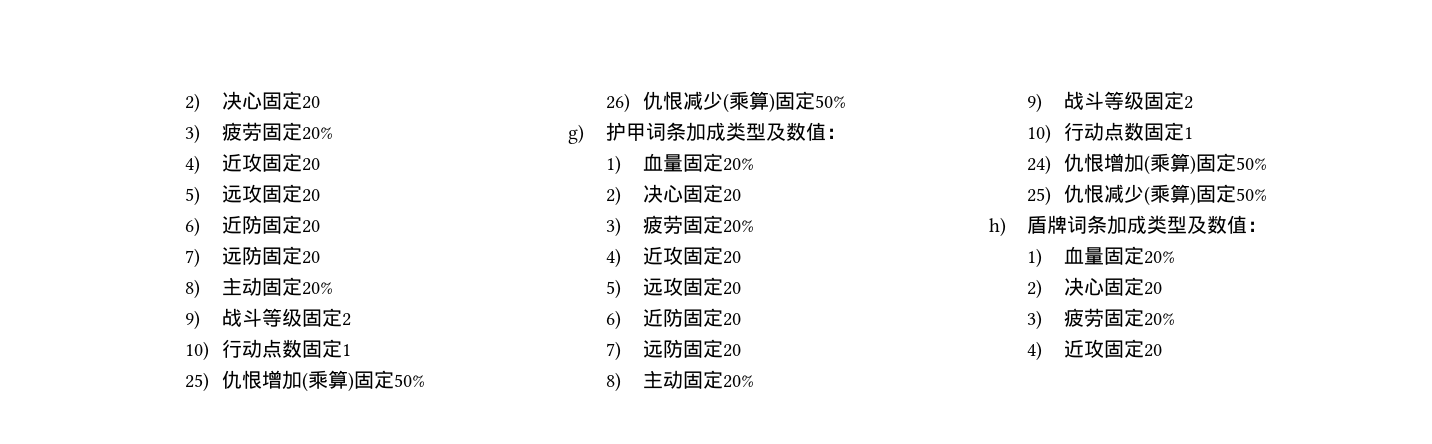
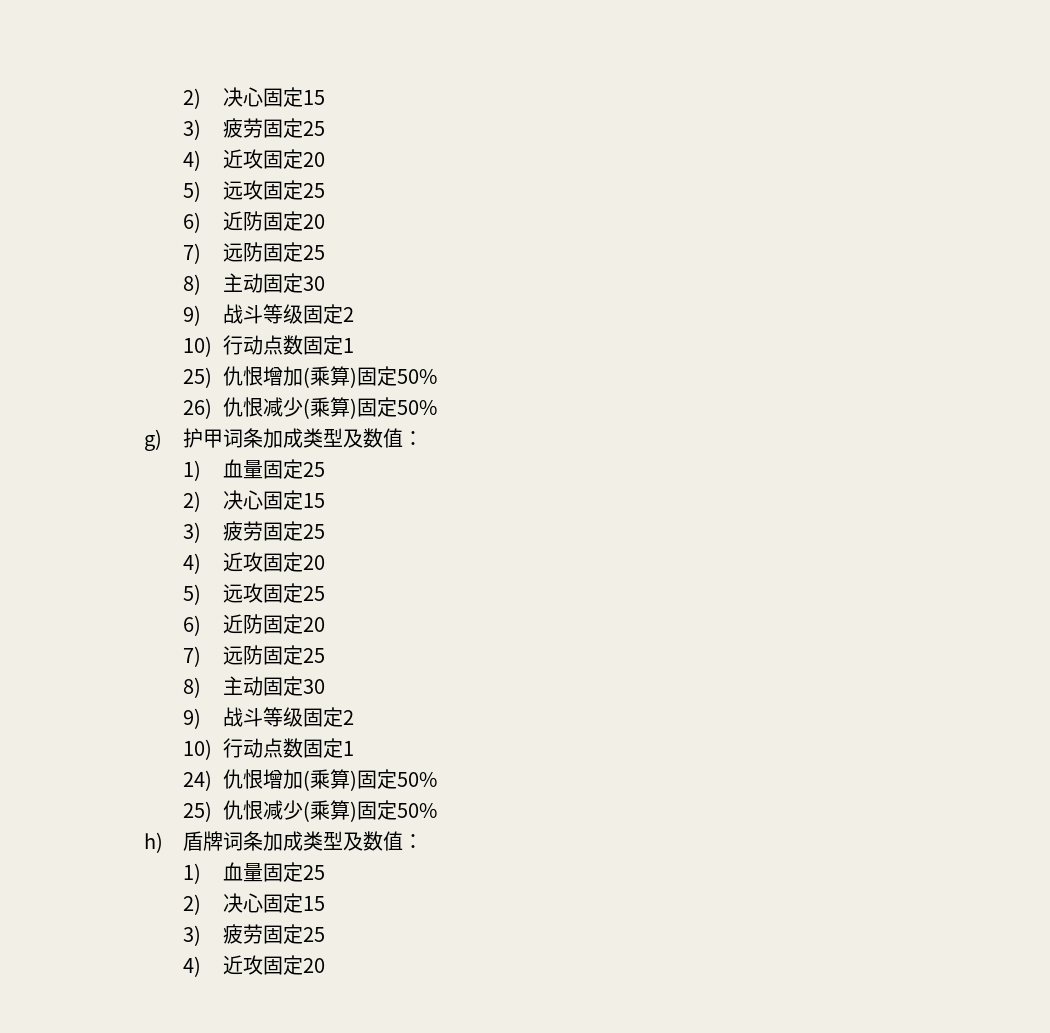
[184,91,320,113] [184,122,333,144] [184,153,320,175] [184,184,320,206] [184,215,320,237] [184,246,320,268] [184,277,333,299] 2)决心固定20 // 3)疲劳固定20% // 4)近攻固定20 // 5)远攻固定20 // 6)近防固定20 // 7)远防固定20 // 8)主动固定20% -> [183,87,325,109] [183,118,325,140] [183,149,325,171] [183,180,325,202] [183,211,325,233] [183,242,325,264] [183,273,325,295] 2)决心固定15 // 3)疲劳固定25 // 4)近攻固定20 // 5)远攻固定25 // 6)近防固定20 // 7)远防固定25 // 8)主动固定30
[722,158,754,171] [605,184,741,206] [605,215,754,237] [605,246,741,268] [605,277,741,299] [605,308,741,330] [605,339,741,361] [605,370,754,392] 20% // 2)决心固定20 // 3)疲劳固定20% // 4)近攻固定20 // 5)远攻固定20 // 6)近防固定20 // 7)远防固定20 // 8)主动固定20% -> [302,462,325,477] [183,490,325,512] [183,521,325,543] [183,552,325,574] [183,583,325,605] [183,614,325,636] [183,645,325,667] [183,676,325,698] 25 // 2)决心固定15 // 3)疲劳固定25 // 4)近攻固定20 // 5)远攻固定25 // 6)近防固定20 // 7)远防固定25 // 8)主动固定30
[1143,251,1175,264] [1026,277,1162,299] [1026,308,1175,330] 20% // 2)决心固定20 // 3)疲劳固定20% -> [302,865,325,880] [183,893,325,915] [183,924,325,946] 25 // 2)决心固定15 // 3)疲劳固定25

